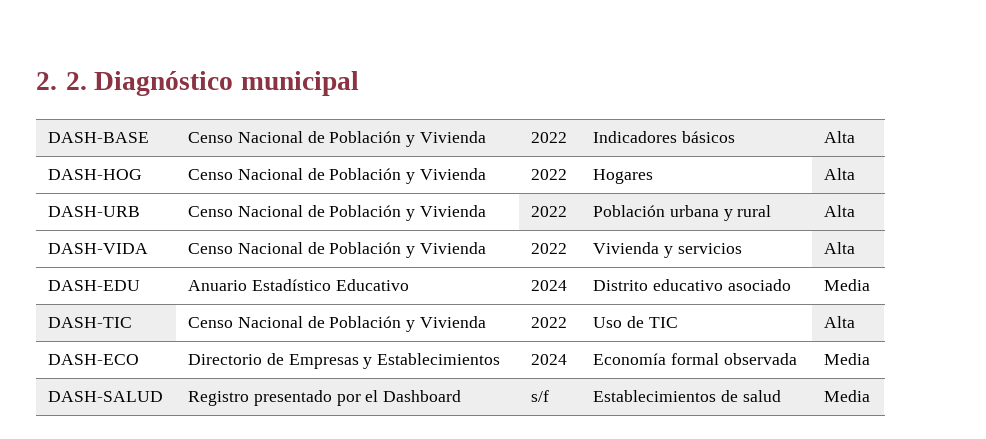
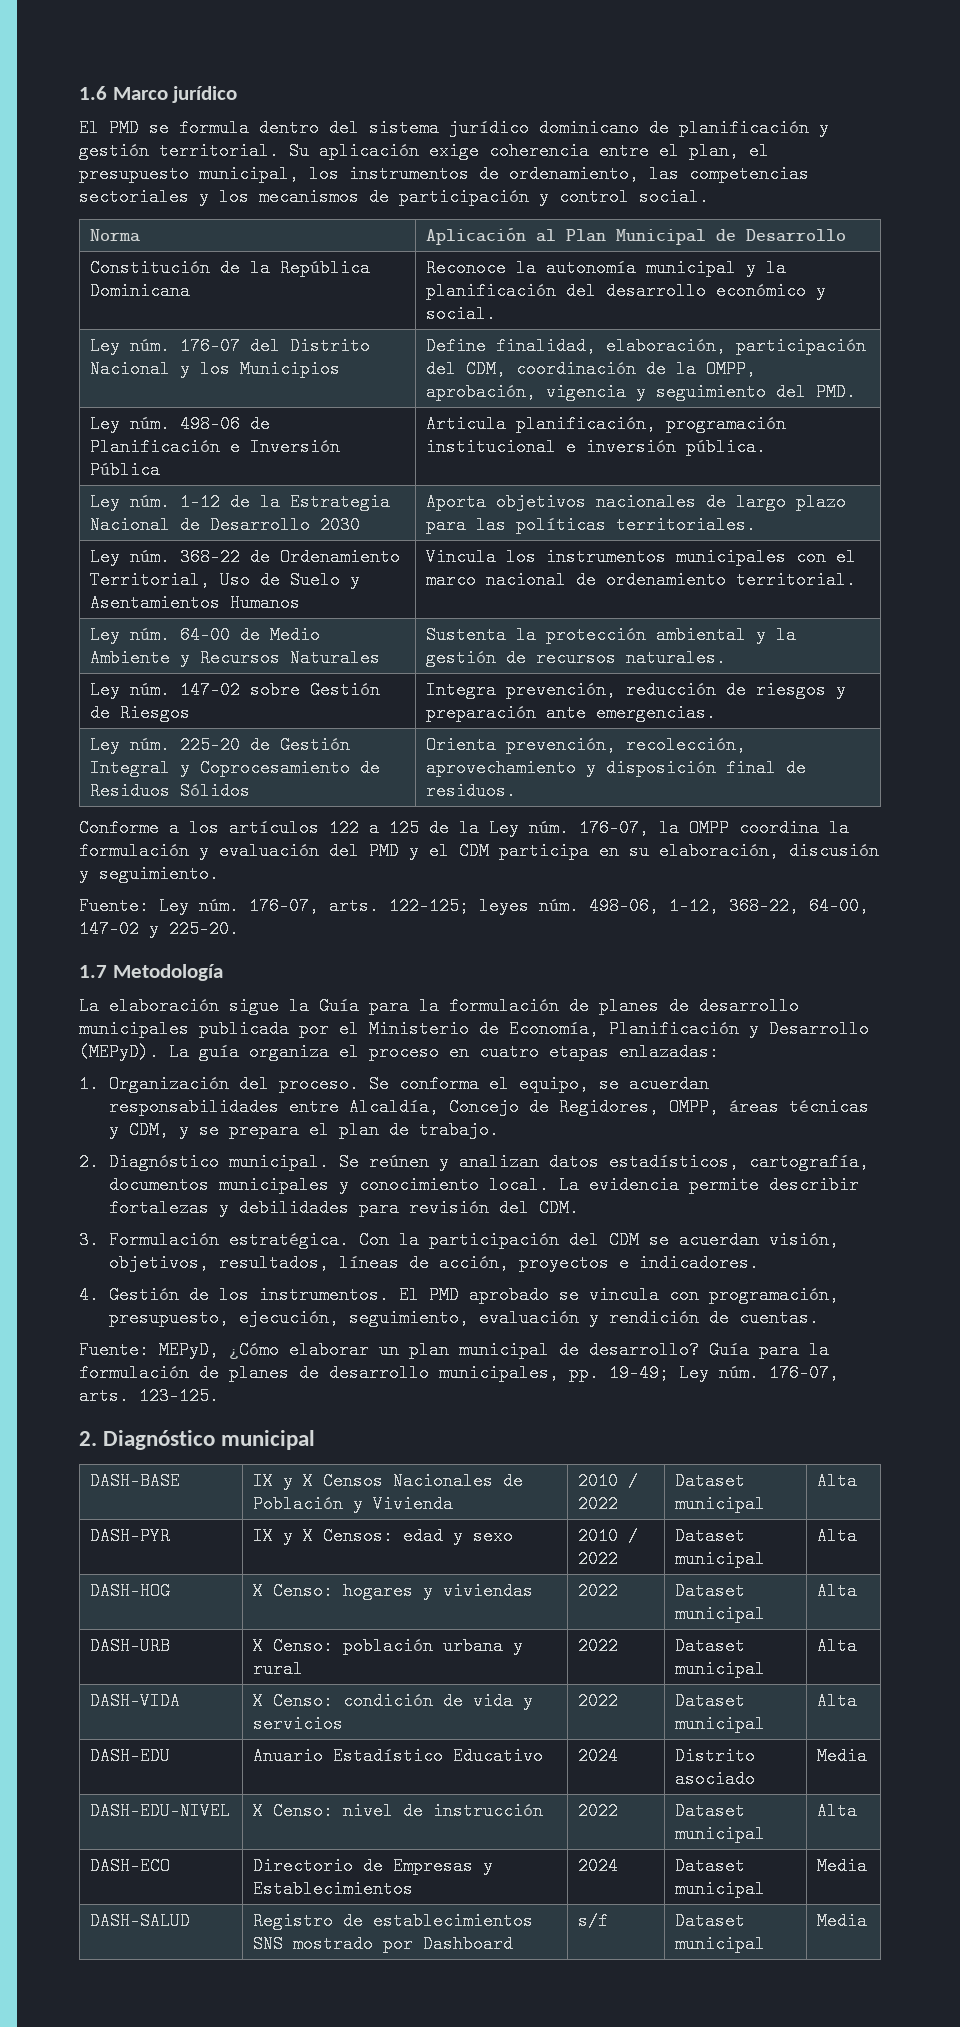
[36,72,57,90] 2. -> [79,86,238,103] [79,119,829,137] [79,142,769,160] [79,165,809,183] [79,188,709,206] [90,229,141,242] [426,228,847,245] [90,259,371,277] [90,282,191,300] [426,259,787,277] [426,282,827,300] [426,305,497,323] [90,337,371,355] [90,360,341,378] [426,337,867,355] [426,360,757,378] [426,383,857,401] [90,415,271,433] [90,438,341,456] [90,461,161,479] [426,415,787,433] [426,438,767,456] [90,493,391,511] [90,516,361,534] [426,493,847,511] [426,516,757,534] [90,548,401,566] [90,571,361,589] [90,594,301,612] [426,548,857,566] [426,571,857,589] [90,626,321,644] [90,649,381,667] [426,626,797,644] [426,649,727,667] [90,681,381,699] [90,704,191,722] [426,681,847,699] [426,704,717,722] [90,736,351,754] [90,759,381,777] [90,782,251,800] [426,736,747,754] [426,759,807,777] [426,782,517,800] [79,819,849,837] [79,842,879,860] [79,865,219,883] [79,897,869,915] [79,920,239,938] [79,964,223,981] [79,997,799,1015] [79,1020,869,1038] [79,1043,719,1061] [79,1075,709,1093] [108,1098,869,1116] [108,1121,499,1139] [79,1153,869,1171] [108,1176,859,1194] [108,1199,579,1217] [79,1231,839,1249] [108,1254,759,1272] [79,1286,839,1304] [108,1309,819,1327] [79,1341,829,1359] [79,1364,839,1382] [79,1387,219,1405] 1.6 Marco jurídico // El PMD se formula dentro del sistema jurídico dominicano de planificación y gestión territorial. Su aplicación exige coherencia entre el plan, el presupuesto municipal, los instrumentos de ordenamiento, las competencias sectoriales y los mecanismos de participación y control social. // Norma | Aplicación al Plan Municipal de Desarrollo // Constitución de la República Dominicana | Reconoce la autonomía municipal y la planificación del desarrollo económico y social. // Ley núm. 176-07 del Distrito Nacional y los Municipios | Define finalidad, elaboración, participación del CDM, coordinación de la OMPP, aprobación, vigencia y seguimiento del PMD. // Ley núm. 498-06 de Planificación e Inversión Pública | Articula planificación, programación institucional e inversión pública. // Ley núm. 1-12 de la Estrategia Nacional de Desarrollo 2030 | Aporta objetivos nacionales de largo plazo para las políticas territoriales. // Ley núm. 368-22 de Ordenamiento Territorial, Uso de Suelo y Asentamientos Humanos | Vincula los instrumentos municipales con el marco nacional de ordenamiento territorial. // Ley núm. 64-00 de Medio Ambiente y Recursos Naturales | Sustenta la protección ambiental y la gestión de recursos naturales. // Ley núm. 147-02 sobre Gestión de Riesgos | Integra prevención, reducción de riesgos y preparación ante emergencias. // Ley núm. 225-20 de Gestión Integral y Coprocesamiento de Residuos Sólidos | Orienta prevención, recolección, aprovechamiento y disposición final de residuos. // Conforme a los artículos 122 a 125 de la Ley núm. 176-07, la OMPP coordina la formulación y evaluación del PMD y el CDM participa en su elaboración, discusión y seguimiento. // Fuente: Ley núm. 176-07, arts. 122–125; leyes núm. 498-06, 1-12, 368-22, 64-00, 147-02 y 225-20. // 1.7 Metodología // La elaboración sigue la Guía para la formulación de planes de desarrollo municipales publicada por el Ministerio de Economía, Planificación y Desarrollo (MEPyD). La guía organiza el proceso en cuatro etapas enlazadas: // 1. Organización del proceso. Se conforma el equipo, se acuerdan responsabilidades entre Alcaldía, Concejo de Regidores, OMPP, áreas técnicas y CDM, y se prepara el plan de trabajo. // 2. Diagnóstico municipal. Se reúnen y analizan datos estadísticos, cartografía, documentos municipales y conocimiento local. La evidencia permite describir fortalezas y debilidades para revisión del CDM. // 3. Formulación estratégica. Con la participación del CDM se acuerdan visión, objetivos, resultados, líneas de acción, proyectos e indicadores. // 4. Gestión de los instrumentos. El PMD aprobado se vincula con programación, presupuesto, ejecución, seguimiento, evaluación y rendición de cuentas. // Fuente: MEPyD, ¿Cómo elaborar un plan municipal de desarrollo? Guía para la formulación de planes de desarrollo municipales, pp. 19–49; Ley núm. 176-07, arts. 123–125. //
[188,131,486,147] [531,132,568,143] [593,131,735,143] [824,131,856,143] [48,169,143,180] [188,168,486,184] [531,169,568,180] [593,169,654,184] Censo Nacional de Población y Vivienda | 2022 | Indicadores básicos | Alta // DASH-HOG | Censo Nacional de Población y Vivienda | 2022 | Hogares -> [253,1472,524,1490] [253,1495,454,1513] [578,1472,639,1490] [578,1495,619,1513] [675,1472,746,1490] [675,1495,766,1513] [817,1472,858,1490] [90,1527,171,1545] [253,1527,514,1545] [578,1527,639,1545] [578,1550,619,1568] [675,1527,746,1545] [675,1550,766,1568] [817,1527,858,1545] [90,1582,171,1600] [253,1582,534,1600] [578,1582,619,1600] [675,1582,746,1600] [675,1605,766,1623] IX y X Censos Nacionales de Población y Vivienda | 2010 / 2022 | Dataset municipal | Alta // DASH-PYR | IX y X Censos: edad y sexo | 2010 / 2022 | Dataset municipal | Alta // DASH-HOG | X Censo: hogares y viviendas | 2022 | Dataset municipal
[188,205,486,221] [531,206,568,217] [593,205,772,221] [824,205,856,217] [48,243,149,254] [188,242,486,258] [531,243,568,254] [593,242,742,258] Censo Nacional de Población y Vivienda | 2022 | Población urbana y rural | Alta // DASH-VIDA | Censo Nacional de Población y Vivienda | 2022 | Vivienda y servicios -> [253,1637,524,1655] [253,1660,304,1678] [578,1637,619,1655] [675,1637,746,1655] [675,1660,766,1678] [817,1637,858,1655] [90,1692,181,1710] [253,1692,534,1710] [253,1715,344,1733] [578,1692,619,1710] [675,1692,746,1710] [675,1715,766,1733] X Censo: población urbana y rural | 2022 | Dataset municipal | Alta // DASH-VIDA | X Censo: condición de vida y servicios | 2022 | Dataset municipal
[652,279,723,291] educativo -> (756, 1756) none
[48,317,133,328] [188,316,486,332] [531,317,568,328] [593,316,678,328] DASH-TIC | Censo Nacional de Población y Vivienda | 2022 | Uso de TIC -> [90,1802,231,1820] [253,1802,544,1820] [578,1802,619,1820] [675,1802,746,1820] [675,1825,766,1843] DASH-EDU-NIVEL | X Censo: nivel de instrucción | 2022 | Dataset municipal
[593,353,797,365] Economía formal observada -> [675,1857,746,1875] [675,1880,766,1898] Dataset municipal
[253,390,379,406] presentado por el -> [343,1912,534,1930] [253,1935,414,1953] de establecimientos SNS mostrado por
[593,390,781,402] Establecimientos de salud -> [675,1912,746,1930] [675,1935,766,1953] Dataset municipal

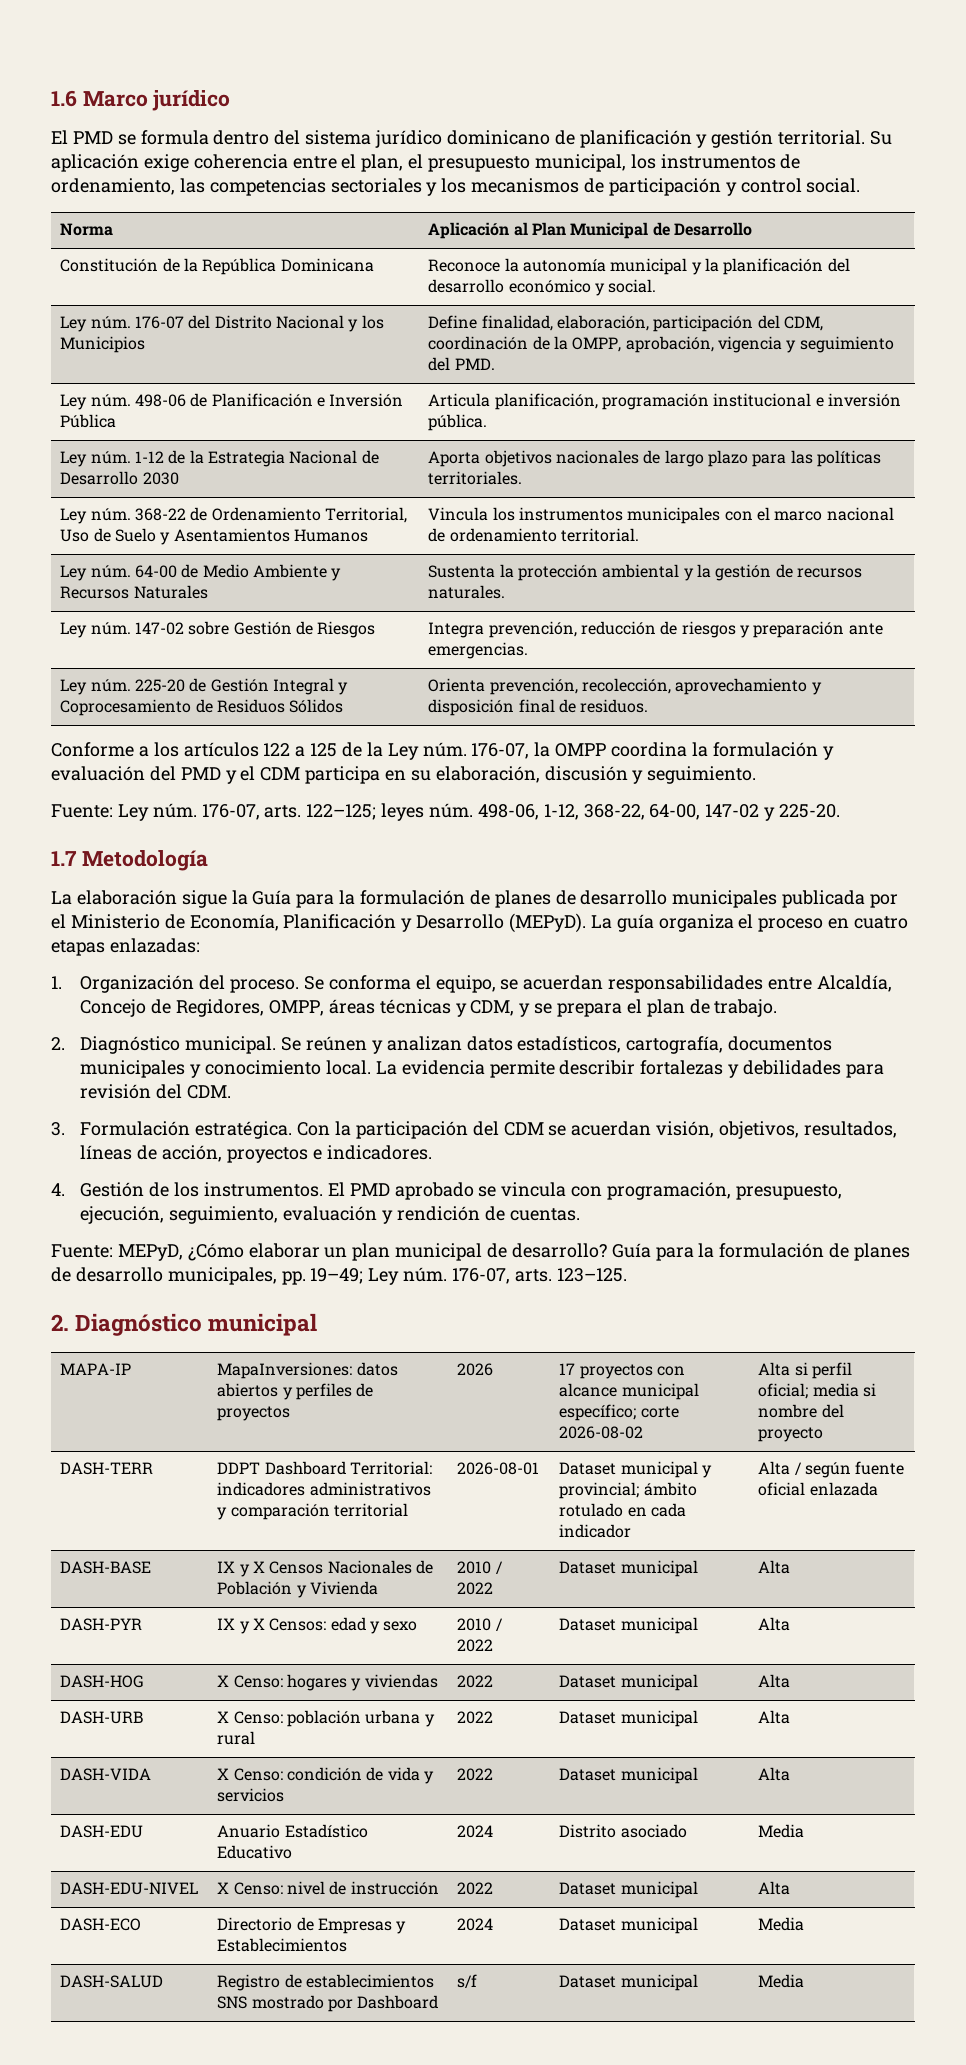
(316, 1440) none -> [60,1363,132,1375] [217,1362,398,1379] [217,1383,374,1400] [217,1406,291,1421] [457,1363,494,1376] [559,1363,685,1379] [559,1383,699,1400] [559,1404,679,1421] [559,1426,644,1439] [758,1362,852,1379] [758,1383,876,1399] [758,1404,844,1418] [758,1427,824,1442] [60,1462,154,1475] [217,1461,432,1475] [217,1482,431,1496] [217,1503,408,1520] [457,1462,540,1475] [559,1461,712,1478] [559,1482,697,1499] [559,1503,686,1517] [559,1524,632,1538] [758,1461,905,1478] [758,1482,878,1496] // MAPA-IP | MapaInversiones: datos abiertos y perfiles de proyectos | 2026 | 17 proyectos con alcance municipal específico; corte 2026-08-02 | Alta si perfil oficial; media si nombre del proyecto // DASH-TERR | DDPT Dashboard Territorial: indicadores administrativos y comparación territorial | 2026-08-01 | Dataset municipal y provincial; ámbito rotulado en cada indicador | Alta / según fuente oficial enlazada

